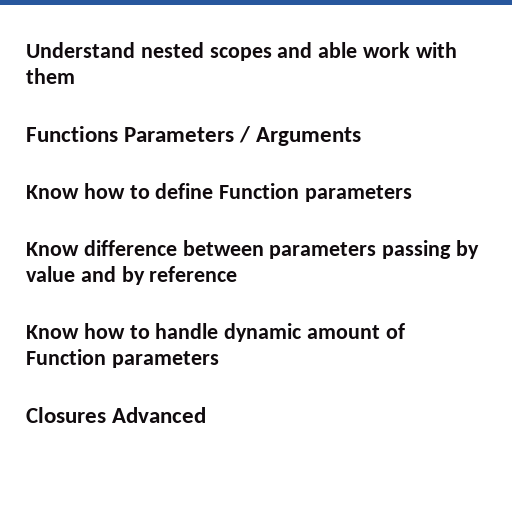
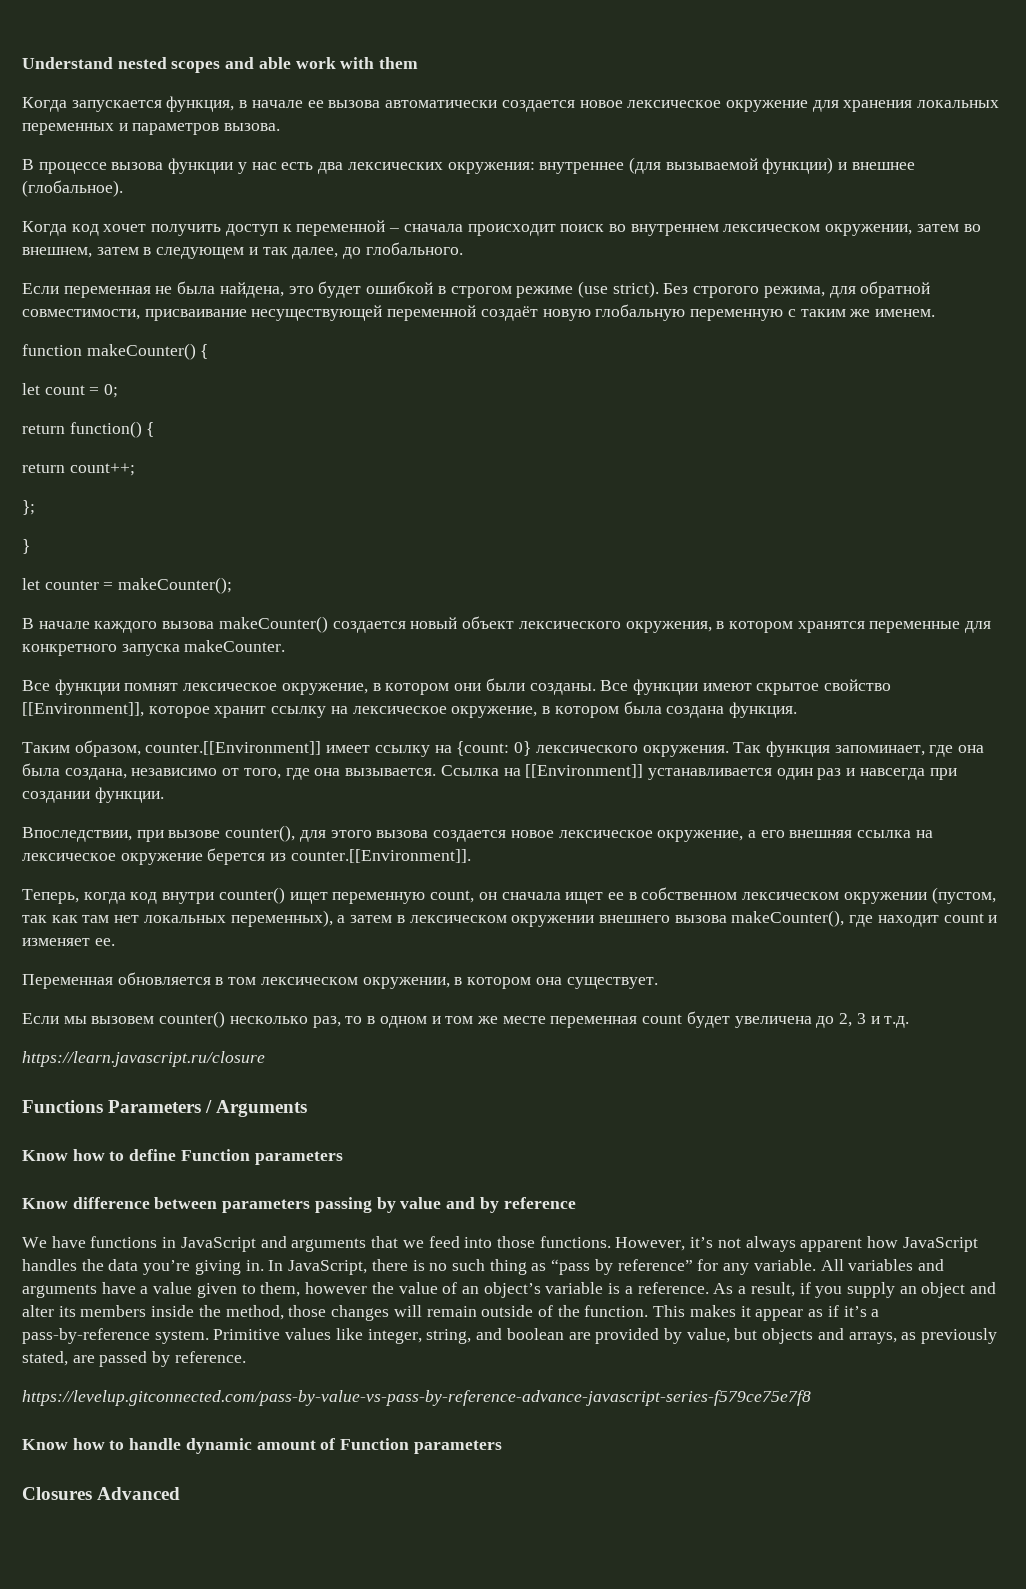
(75, 76) none -> [22,96,1000,112] [22,123,281,135] [22,157,915,174] [22,180,123,197] [22,220,981,236] [22,242,463,259] [22,281,931,298] [22,304,935,321] [22,343,209,360] [22,383,119,398] [22,421,155,438] [22,463,135,476] [22,500,35,515] [22,539,30,554] [22,577,233,594] [22,616,992,633] [22,640,286,656] [22,678,892,695] [22,701,797,718] [22,740,985,757] [22,763,957,780] [22,787,164,803] [22,825,933,842] [22,848,471,865] [22,887,996,904] [22,910,998,927] [22,938,115,946] [22,972,658,989] [22,1011,910,1028] [22,1051,265,1067] // Когда запускается функция, в начале ее вызова автоматически создается новое лексическое окружение для хранения локальных переменных и параметров вызова. // В процессе вызова функции у нас есть два лексических окружения: внутреннее (для вызываемой функции) и внешнее (глобальное). // Когда код хочет получить доступ к переменной – сначала происходит поиск во внутреннем лексическом окружении, затем во внешнем, затем в следующем и так далее, до глобального. // Если переменная не была найдена, это будет ошибкой в строгом режиме (use strict). Без строгого режима, для обратной совместимости, присваивание несуществующей переменной создаёт новую глобальную переменную с таким же именем. // function makeCounter() { // let count = 0; // return function() { // return count++; // }; // } // let counter = makeCounter(); // В начале каждого вызова makeCounter() создается новый объект лексического окружения, в котором хранятся переменные для конкретного запуска makeCounter. // Все функции помнят лексическое окружение, в котором они были созданы. Все функции имеют скрытое свойство [[Environment]], которое хранит ссылку на лексическое окружение, в котором была создана функция. // Таким образом, counter.[[Environment]] имеет ссылку на {count: 0} лексического окружения. Так функция запоминает, где она была создана, независимо от того, где она вызывается. Ссылка на [[Environment]] устанавливается один раз и навсегда при создании функции. // Впоследствии, при вызове counter(), для этого вызова создается новое лексическое окружение, а его внешняя ссылка на лексическое окружение берется из counter.[[Environment]]. // Теперь, когда код внутри counter() ищет переменную count, он сначала ищет ее в собственном лексическом окружении (пустом, так как там нет локальных переменных), а затем в лексическом окружении внешнего вызова makeCounter(), где находит count и изменяет ее. // Переменная обновляется в том лексическом окружении, в котором она существует. // Если мы вызовем counter() несколько раз, то в одном и том же месте переменная count будет увеличена до 2, 3 и т.д. // https://learn.javascript.ru/closure
(238, 274) none -> [22,1236,978,1252] [22,1259,944,1275] [22,1282,997,1298] [22,1305,880,1321] [22,1328,998,1344] [22,1351,246,1367] [22,1390,811,1406] // We have functions in JavaScript and arguments that we feed into those functions. However, it’s not always apparent how JavaScript handles the data you’re giving in. In JavaScript, there is no such thing as “pass by reference” for any variable. All variables and arguments have a value given to them, however the value of an object’s variable is a reference. As a result, if you supply an object and alter its members inside the method, those changes will remain outside of the function. This makes it appear as if it’s a pass-by-reference system. Primitive values like integer, string, and boolean are provided by value, but objects and arrays, as previously stated, are passed by reference. // https://levelup.gitconnected.com/pass-by-value-vs-pass-by-reference-advance-javascript-series-f579ce75e7f8

